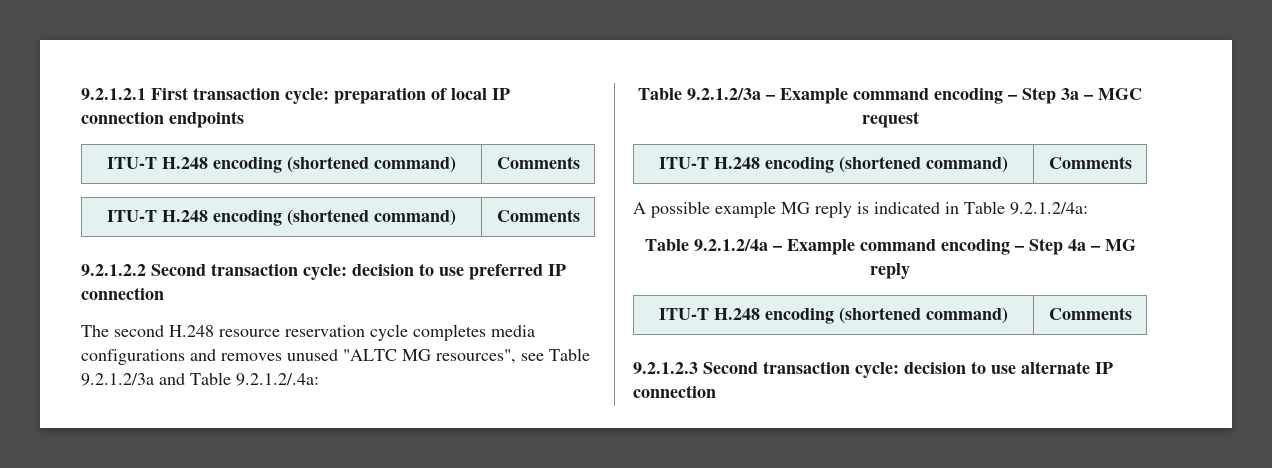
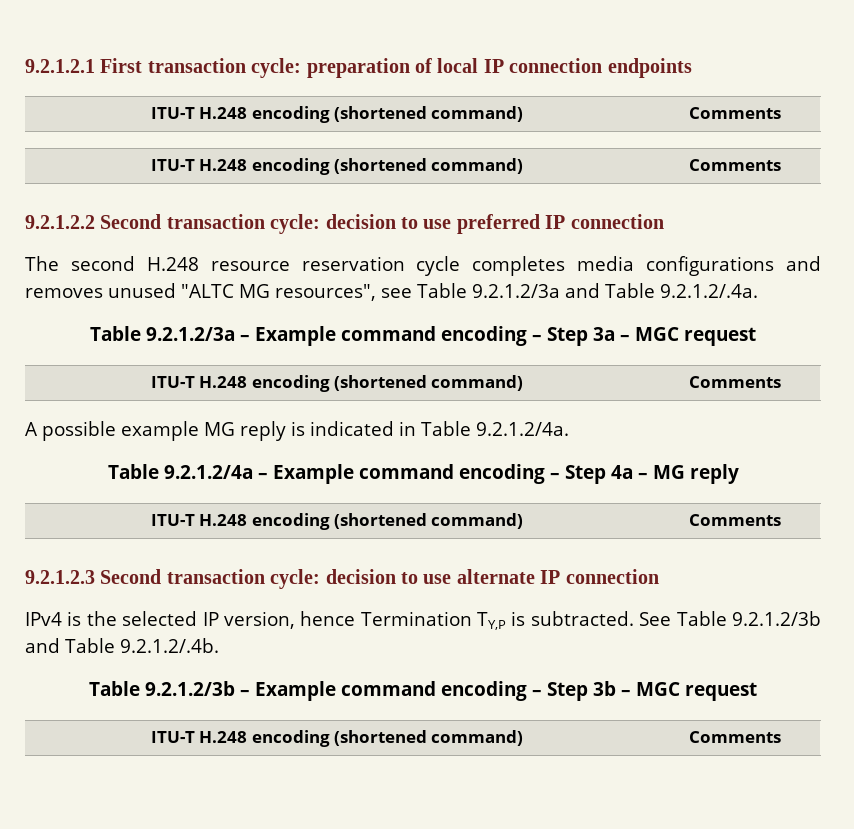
[236,373,319,386] 9.2.1.2/.4a: -> [659,284,758,298] 9.2.1.2/.4a.
[1010,202,1088,215] 9.2.1.2/4a: -> [475,422,569,436] 9.2.1.2/4a.
(716, 391) none -> [25,611,822,630] [25,638,219,653] [89,681,757,701] [150,730,524,747] [688,731,781,743] // IPv4 is the selected IP version, hence Termination TY,P is subtracted. See Table 9.2.1.2/3b and Table 9.2.1.2/.4b. // Table 9.2.1.2/3b – Example command encoding – Step 3b – MGC request // ITU-T H.248 encoding (shortened command) | Comments

